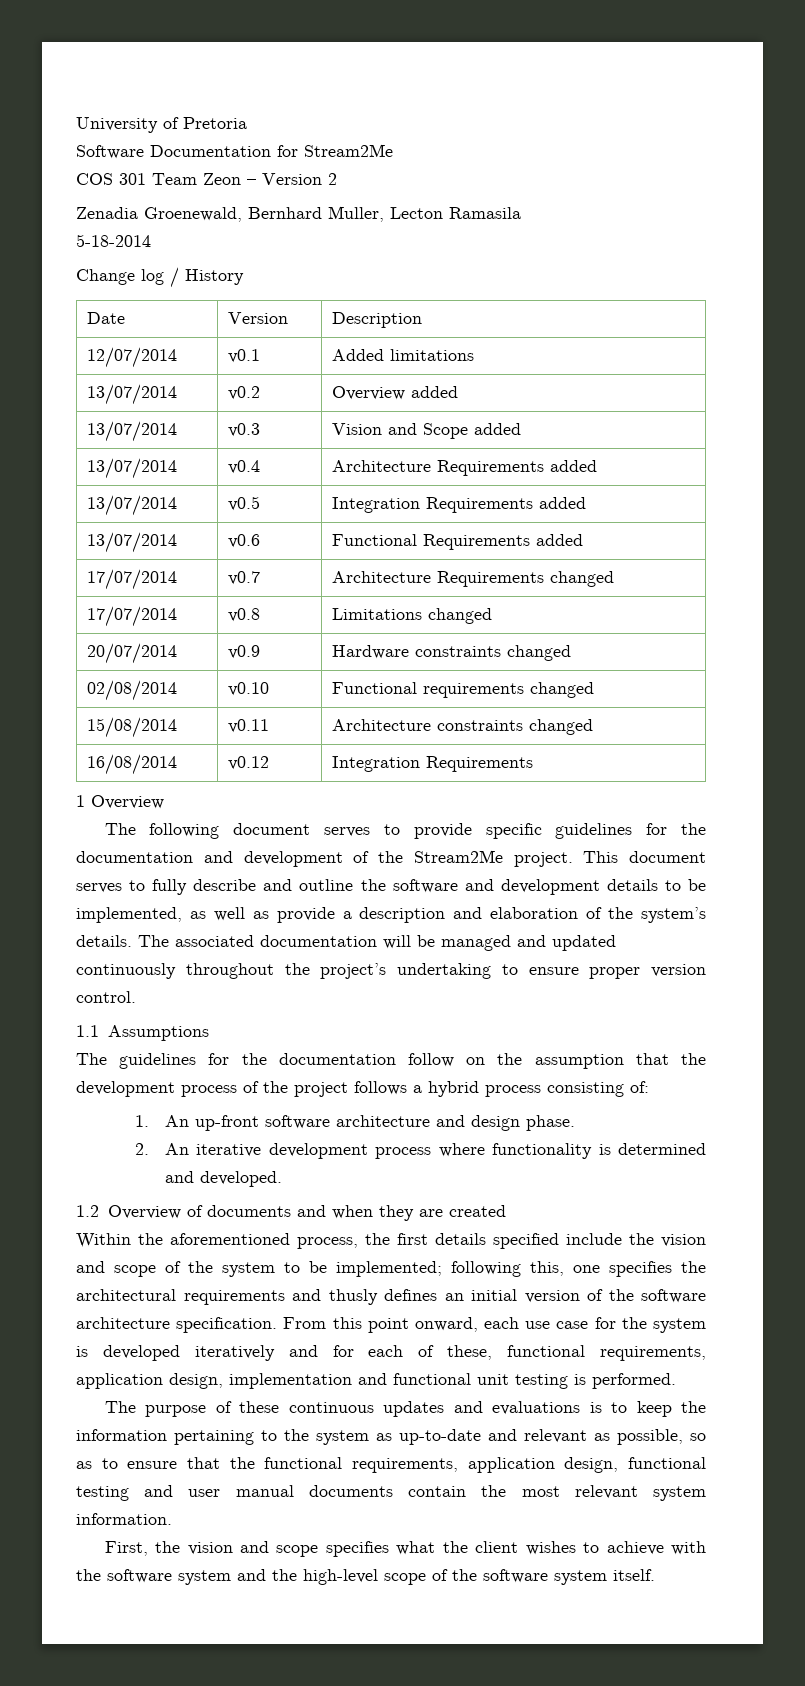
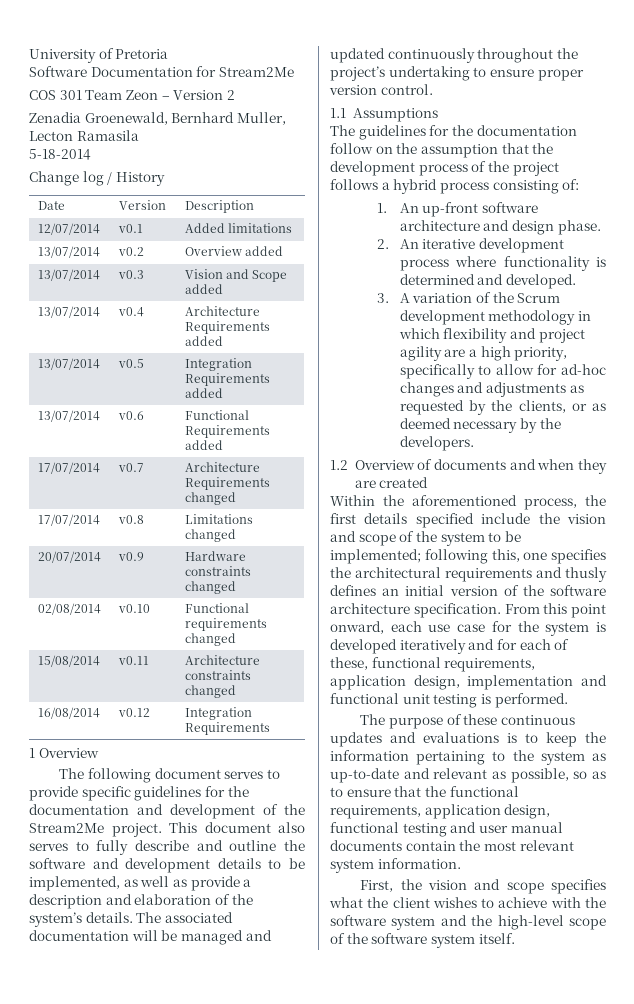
(706, 857) none -> [278,822,305,833] also
(282, 1179) none -> [376,292,561,303] [399,310,592,325] [398,328,585,343] [399,346,568,361] [399,364,606,379] [399,382,584,397] [399,400,606,415] [399,418,561,433] [399,436,474,451] // 3. A variation of the Scrum development methodology in which flexibility and project agility are a high priority, specifically to allow for ad-hoc changes and adjustments as requested by the clients, or as deemed necessary by the developers.

